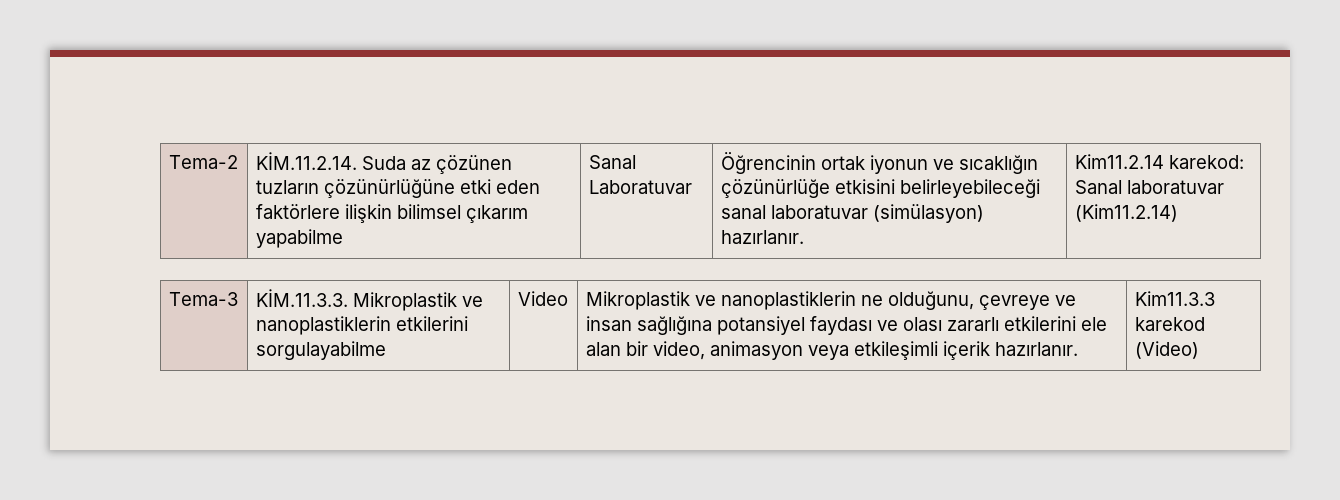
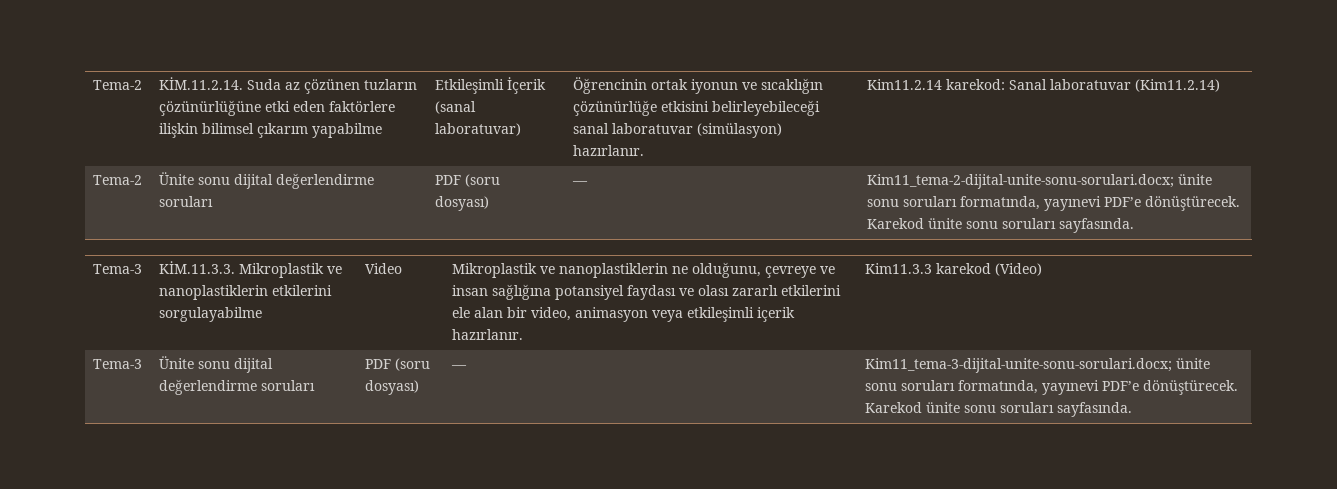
[588,155,636,169] [588,180,692,194] Sanal Laboratuvar -> [435,77,547,94] [435,101,477,114] [435,123,522,136] Etkileşimli İçerik (sanal laboratuvar)
(1178, 213) none -> [93,175,143,185] [159,172,375,189] [159,196,214,207] [435,174,501,187] [435,196,490,211] [572,181,589,185] [867,174,1213,189] [867,196,1241,211] [867,218,1135,233] // Tema-2 | Ünite sonu dijital değerlendirme soruları | PDF (soru dosyası) | — | Kim11_tema-2-dijital-unite-sonu-sorulari.docx; ünite sonu soruları formatında, yayınevi PDF’e dönüştürecek. Karekod ünite sonu soruları sayfasında.
(1199, 350) none -> [93,359,143,369] [159,356,274,373] [159,379,316,395] [365,358,431,371] [365,380,420,395] [451,365,468,369] [865,358,1211,373] [865,380,1239,395] [865,402,1133,417] // Tema-3 | Ünite sonu dijital değerlendirme soruları | PDF (soru dosyası) | — | Kim11_tema-3-dijital-unite-sonu-sorulari.docx; ünite sonu soruları formatında, yayınevi PDF’e dönüştürecek. Karekod ünite sonu soruları sayfasında.

